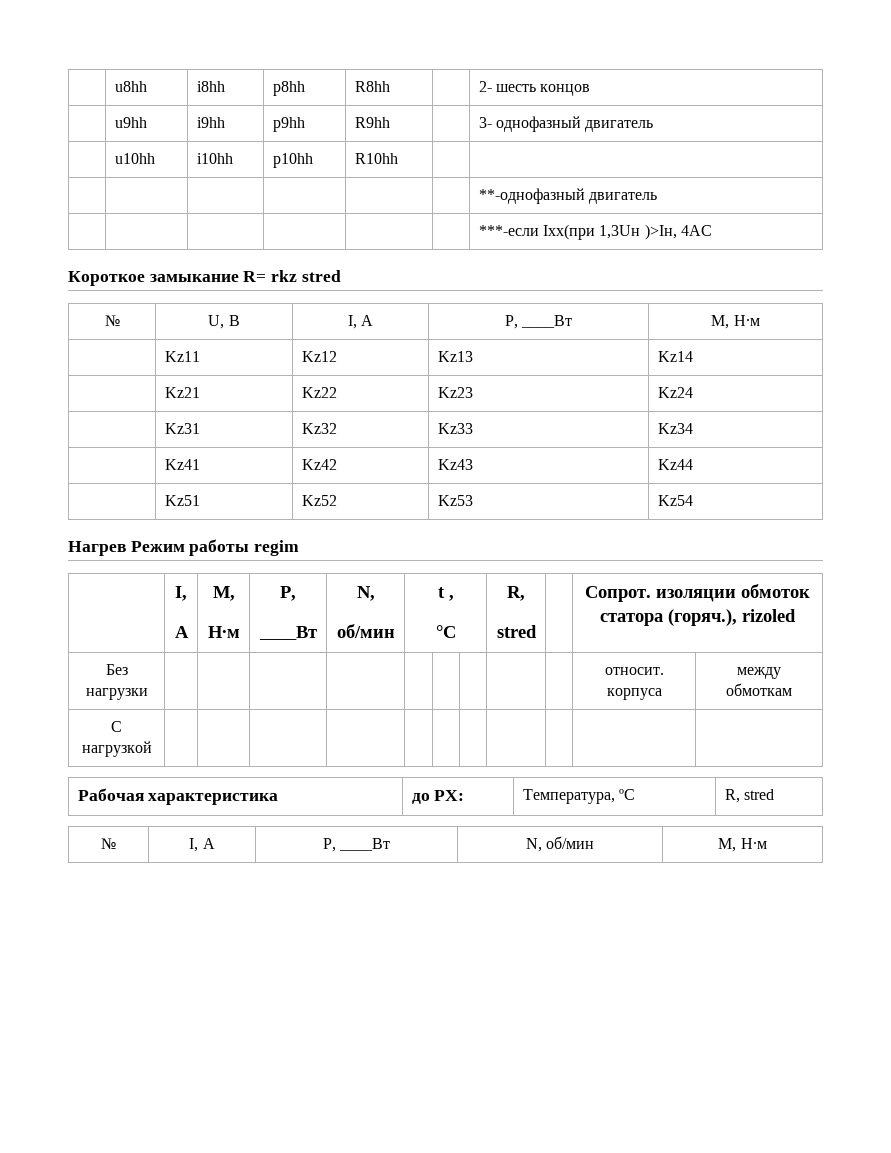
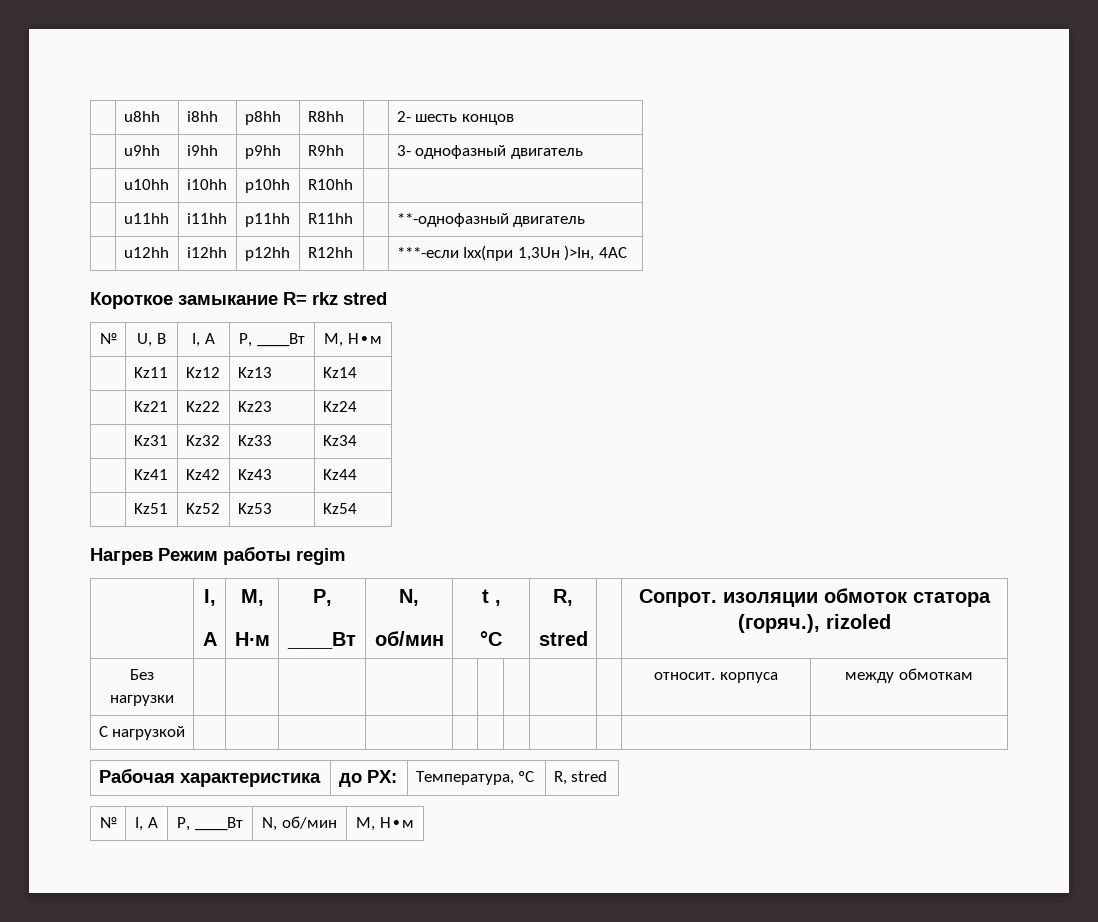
[478,188,657,204] | | | | | **-однофазный двигатель // | | | | -> [123,213,169,224] [186,213,227,224] [244,213,290,227] [307,213,353,224] [396,213,586,227] [123,247,169,258] [186,247,227,258] [244,247,290,261] [307,247,353,258] u11hh | i11hh | p11hh | R11hh | | **-однофазный двигатель // | u12hh | i12hh | p12hh | R12hh

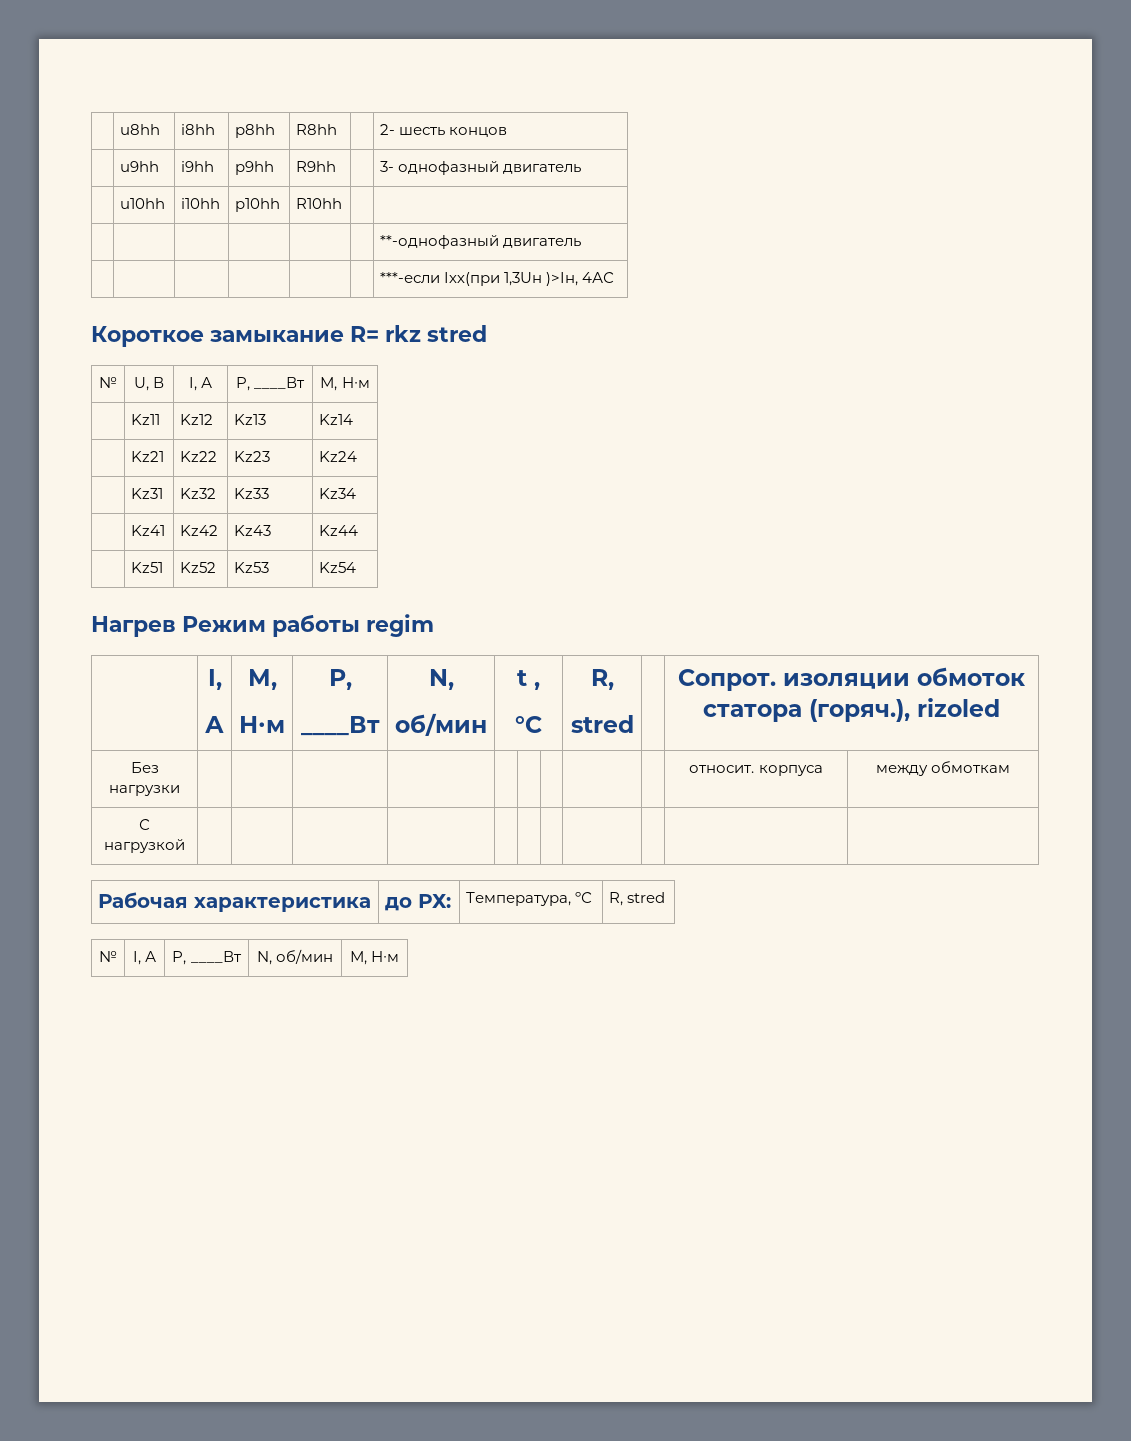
[123,213,169,224] [186,213,227,224] [244,213,290,227] [307,213,353,224] [396,213,586,227] [123,247,169,258] [186,247,227,258] [244,247,290,261] [307,247,353,258] u11hh | i11hh | p11hh | R11hh | | **-однофазный двигатель // | u12hh | i12hh | p12hh | R12hh -> [380,235,582,249] | | | | | **-однофазный двигатель // | | | |

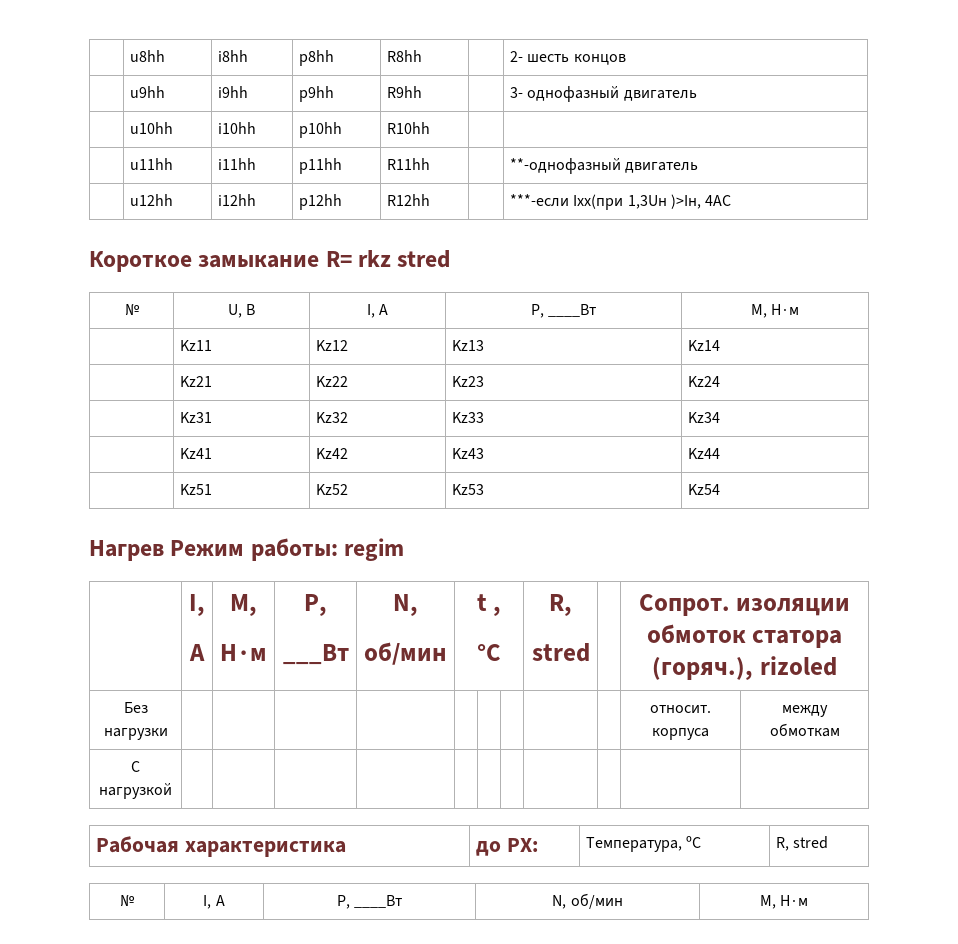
[380,235,582,249] | | | | | **-однофазный двигатель // | | | | -> [130,158,174,170] [218,158,257,170] [299,158,343,174] [387,158,431,170] [510,158,699,174] [130,194,174,206] [218,194,257,206] [299,194,343,210] [387,194,431,206] u11hh | i11hh | p11hh | R11hh | | **-однофазный двигатель // | u12hh | i12hh | p12hh | R12hh
[272,614,360,637] работы -> [250,538,338,561] работы:
[300,716,380,736] ____Вт -> [282,644,349,665] ___Вт

